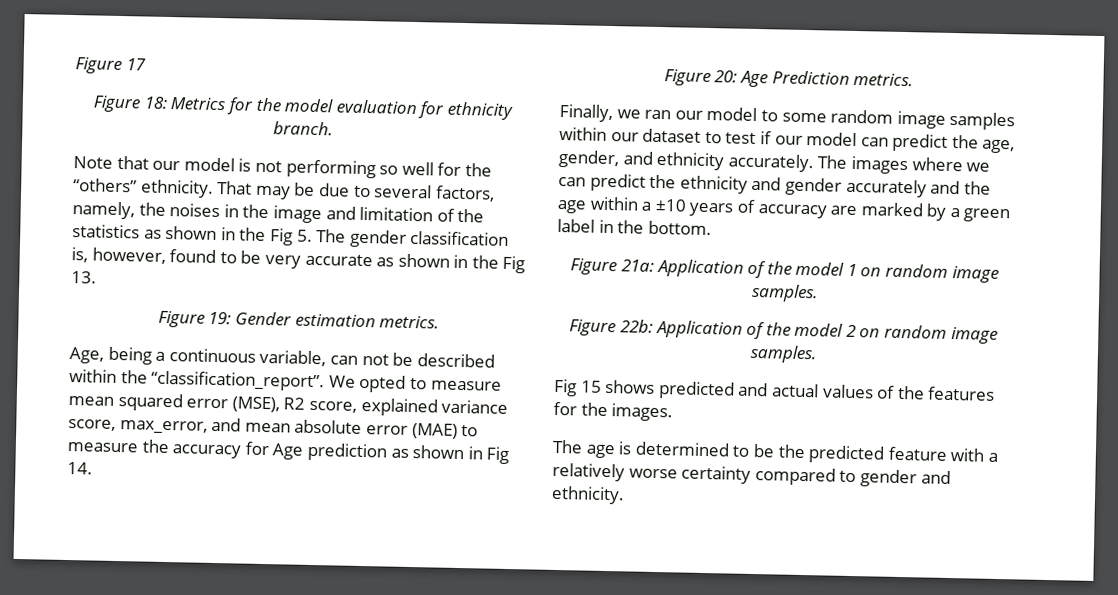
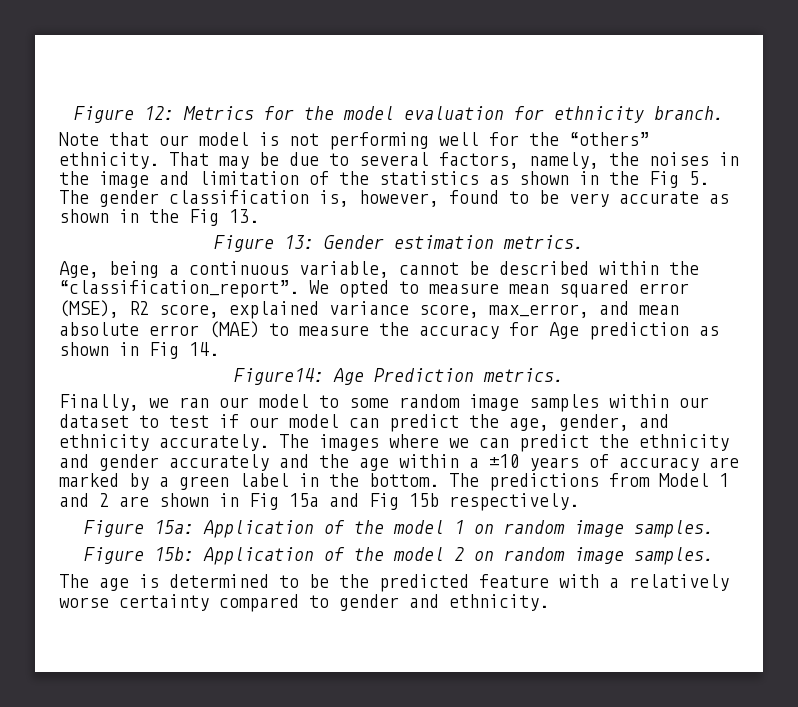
[75,57,146,75] [93,95,168,113] Figure 17 // Figure 18: -> [74,106,174,123] Figure 12:
[379,165,399,175] so -> (429, 141) none
[208,311,232,325] 19: -> [284,235,314,249] 13:
[329,353,389,366] can not -> [399,262,459,275] cannot
[663,69,738,87] Figure 20: -> [234,368,324,385] Figure14:
[570,258,654,276] // Figure 21a: -> [449,473,729,491] [59,493,579,511] [84,520,194,537] The predictions from Model 1 and 2 are shown in Fig 15a and Fig 15b respectively. // Figure 15a:
[619,319,653,333] 22b: -> [154,547,194,561] 15b:
[553,378,996,401] [553,401,674,422] // Fig 15 shows predicted and actual values of the features for the images. -> (714, 556) none

